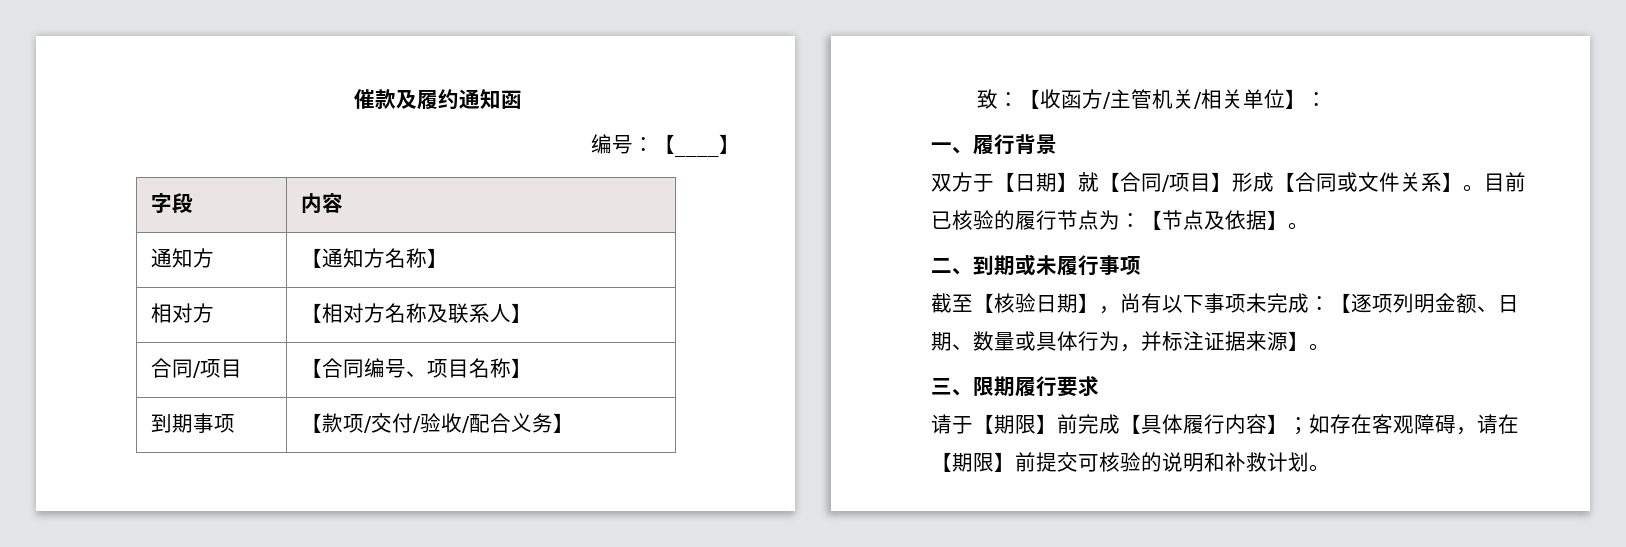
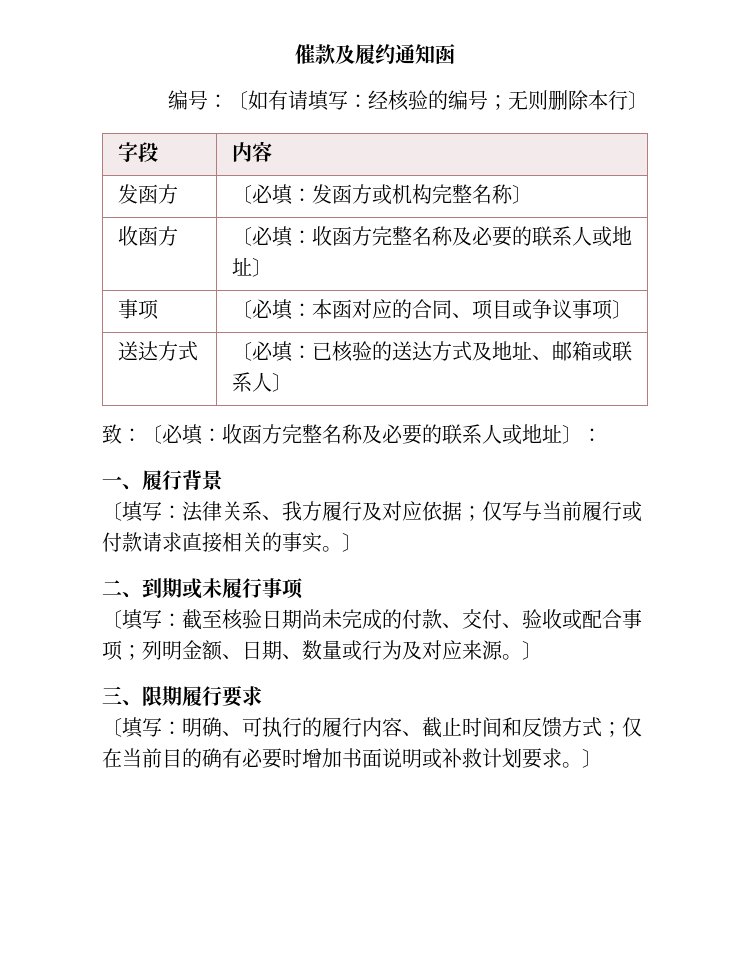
[654,134,740,157] 【____】 -> [228,90,648,111] 〔如有请填写：经核验的编号；无则删除本行〕
[150,248,214,268] [300,248,448,268] [150,303,214,323] [300,303,532,324] [150,358,242,378] [300,358,532,378] [150,413,235,433] [300,413,574,433] [976,89,1327,109] [931,134,1057,155] [931,172,1526,192] [931,210,1309,230] 通知方 | 【通知方名称】 // 相对方 | 【相对方名称及联系人】 // 合同/项目 | 【合同编号、项目名称】 // 到期事项 | 【款项/交付/验收/配合义务】 // 致：【收函方/主管机关/相关单位】： // 一、履行背景 // 双方于【日期】就【合同/项目】形成【合同或文件关系】。目前已核验的履行节点为：【节点及依据】。 -> [117,184,178,204] [231,184,532,205] [117,226,178,246] [231,226,632,247] [231,257,272,277] [117,299,159,320] [231,299,632,320] [117,341,198,361] [231,341,632,362] [231,372,292,392] [102,424,602,445] [102,470,223,491] [102,501,642,522] [102,532,362,553] 发函方 | 〔必填：发函方或机构完整名称〕 // 收函方 | 〔必填：收函方完整名称及必要的联系人或地址〕 // 事项 | 〔必填：本函对应的合同、项目或争议事项〕 // 送达方式 | 〔必填：已核验的送达方式及地址、邮箱或联系人〕 // 致：〔必填：收函方完整名称及必要的联系人或地址〕： // 一、履行背景 // 〔填写：法律关系、我方履行及对应依据；仅写与当前履行或付款请求直接相关的事实。〕
[931,293,1393,314] 截至【核验日期】，尚有以下事项未完成：【逐项 -> [102,609,642,630] [102,640,142,661] 〔填写：截至核验日期尚未完成的付款、交付、验收或配合事项；
[1036,331,1330,352] 具体行为，并标注证据来源】。 -> [362,640,542,660] 行为及对应来源。〕
[931,414,1519,435] [931,452,1330,472] 请于【期限】前完成【具体履行内容】；如存在客观障碍，请在【期限】前提交可核验的说明和补救计划。 -> [102,717,642,738] [102,748,602,769] 〔填写：明确、可执行的履行内容、截止时间和反馈方式；仅在当前目的确有必要时增加书面说明或补救计划要求。〕

